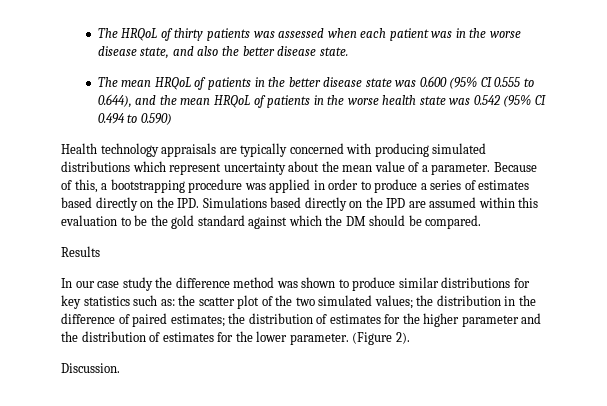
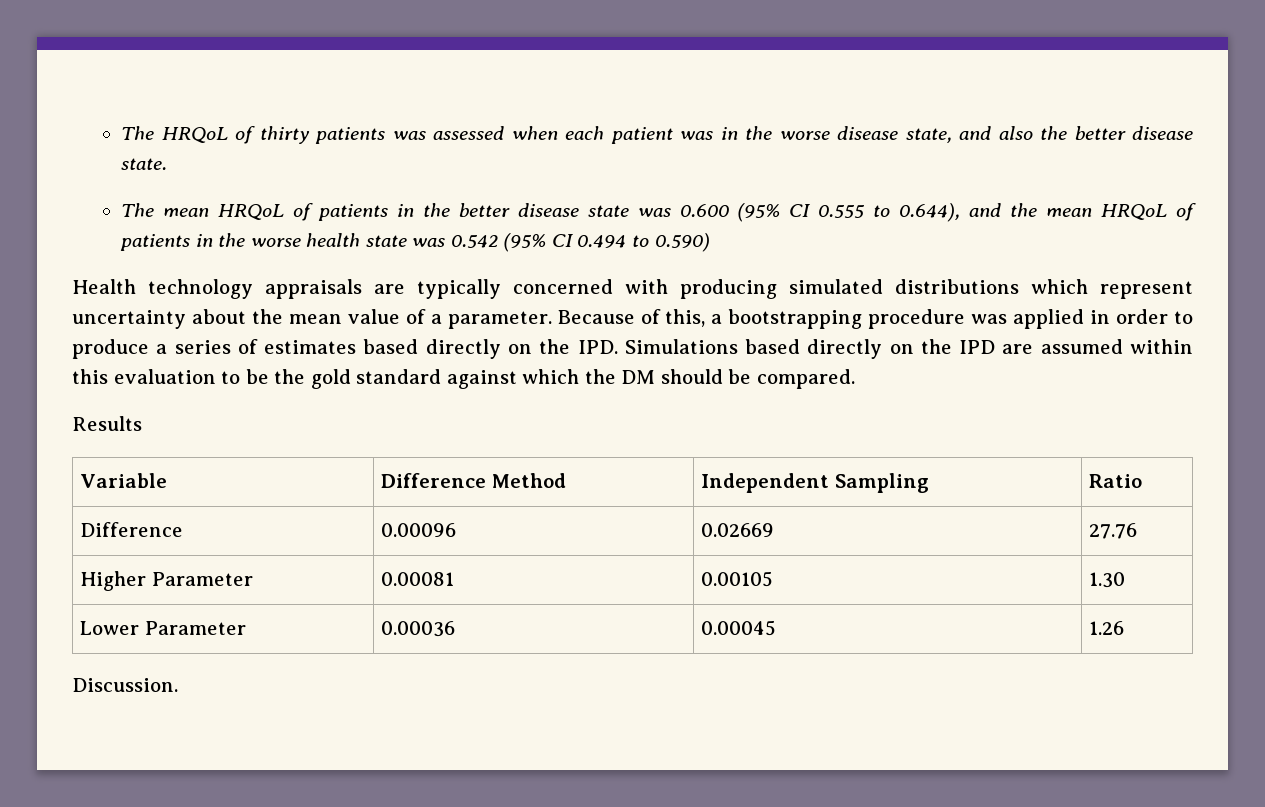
[61,277,530,291] [61,295,536,309] [61,313,542,327] [61,331,410,345] // In our case study the difference method was shown to produce similar distributions for key statistics such as: the scatter plot of the two simulated values; the distribution in the difference of paired estimates; the distribution of estimates for the higher parameter and the distribution of estimates for the lower parameter. (Figure 2). -> [80,473,168,488] [381,473,566,488] [701,473,929,493] [1089,474,1143,488] [80,522,184,537] [381,523,457,537] [701,523,775,537] [1089,523,1138,539] [80,571,253,591] [381,572,455,586] [701,571,774,587] [1089,572,1126,588] [80,621,246,635] [381,621,456,637] [701,620,777,636] [1089,621,1125,635] // Variable | Difference Method | Independent Sampling | Ratio // Difference | 0.00096 | 0.02669 | 27.76 // Higher Parameter | 0.00081 | 0.00105 | 1.30 // Lower Parameter | 0.00036 | 0.00045 | 1.26

